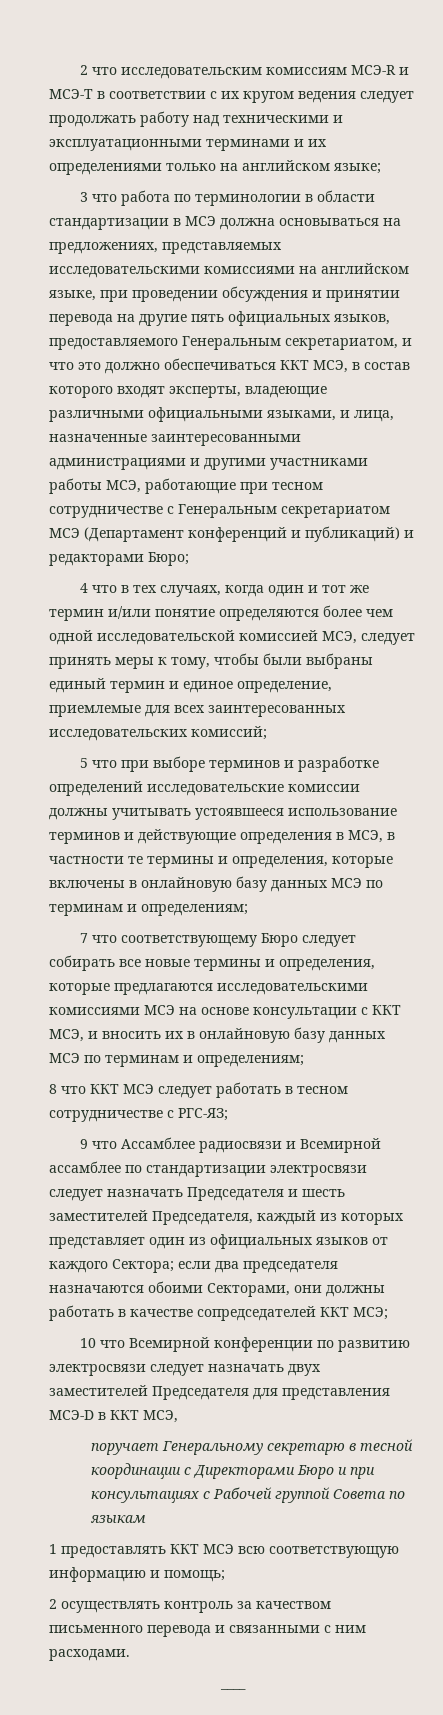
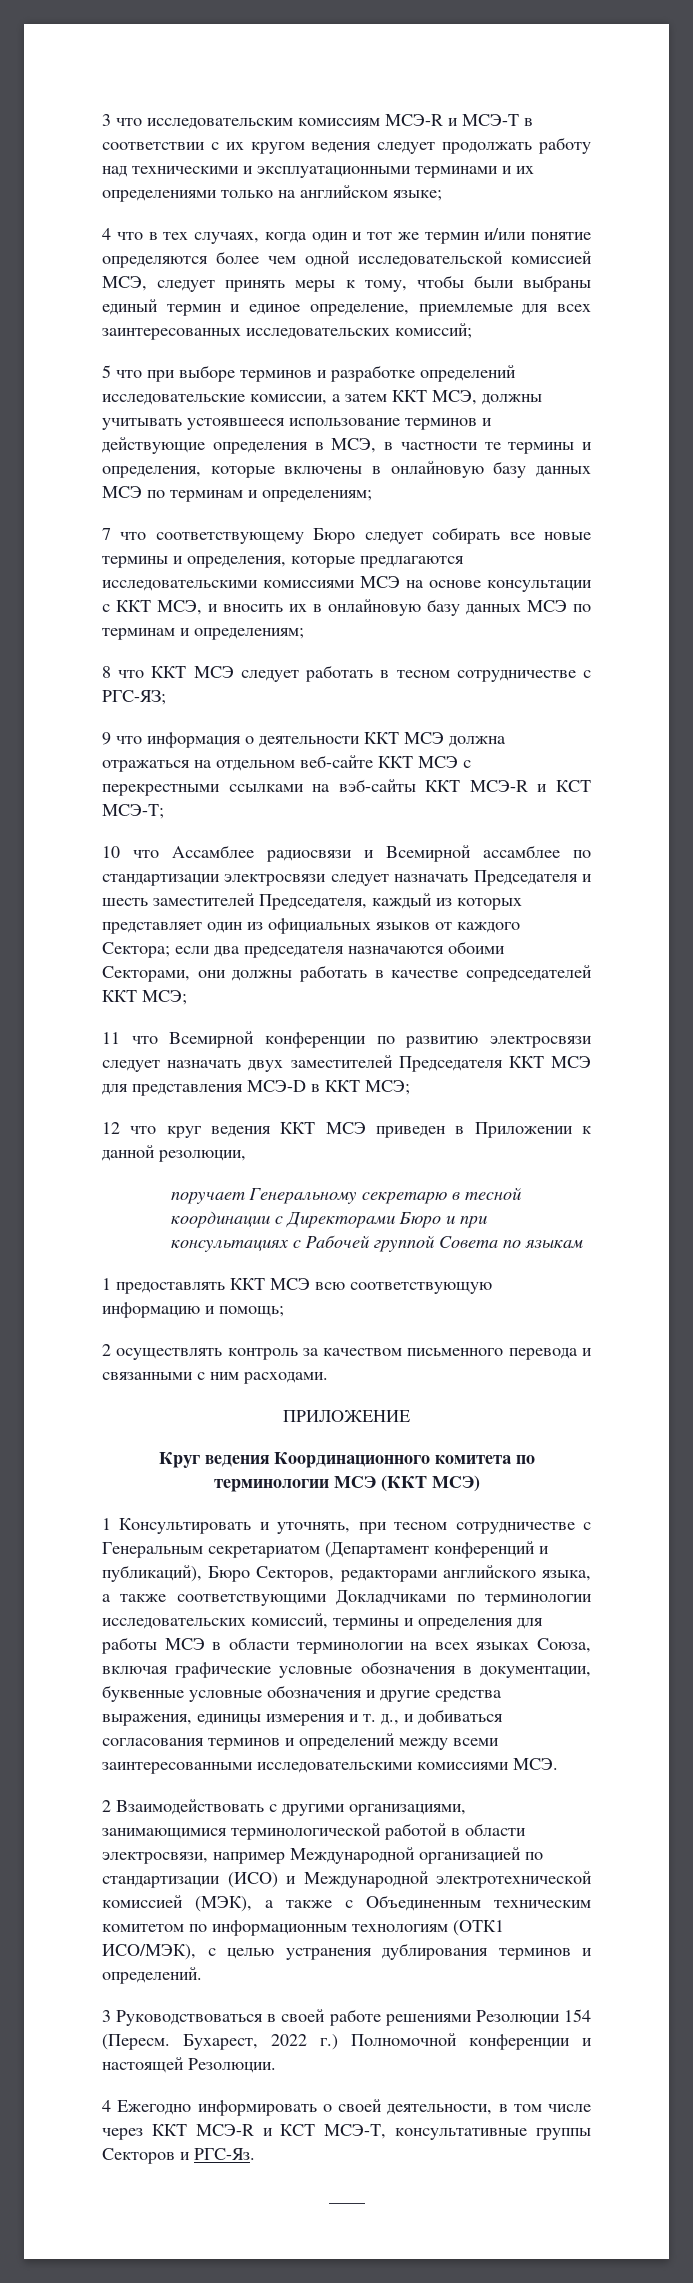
[80,65,89,75] 2 -> [102,114,111,126] 3
[80,190,376,206] [49,216,401,230] [49,242,282,254] [49,263,409,278] [49,286,400,302] [49,311,390,326] [49,336,412,350] [49,358,410,374] [49,386,327,398] [49,407,394,422] [49,434,301,446] [49,458,368,470] [49,478,323,494] [49,504,390,518] [49,526,414,542] [49,552,189,566] // 3 что работа по терминологии в области стандартизации в МСЭ должна основываться на предложениях, представляемых исследовательскими комиссиями на английском языке, при проведении обсуждения и принятии перевода на другие пять официальных языков, предоставляемого Генеральным секретариатом, и что это должно обеспечиваться ККТ МСЭ, в состав которого входят эксперты, владеющие различными официальными языками, и лица, назначенные заинтересованными администрациями и другими участниками работы МСЭ, работающие при тесном сотрудничестве с Генеральным секретариатом МСЭ (Департамент конференций и публикаций) и редакторами Бюро; -> (442, 195) none
[288,784,360,792] комиссии -> [250,390,477,405] комиссии, а затем ККТ МСЭ,
(118, 1145) none -> [147,732,506,748] [102,755,471,772] [102,779,591,796] [102,804,164,819] [102,846,159,858] информация о деятельности ККТ МСЭ должна отражаться на отдельном веб-сайте ККТ МСЭ с перекрестными ссылками на вэб-сайты ККТ МСЭ-R и КСТ МСЭ-Т; // 10 что
[80,1338,97,1348] 10 -> [102,1032,120,1044] 11
(249, 1393) none -> [508,1056,591,1068] ККТ МСЭ
[143,1410,178,1423] МСЭ, -> [365,1080,410,1095] [102,1122,591,1138] [102,1145,246,1162] МСЭ; // 12 что круг ведения ККТ МСЭ приведен в Приложении к данной резолюции,
(130, 1655) none -> [283,1410,410,1422] [158,1452,535,1468] [213,1475,480,1492] [102,1518,591,1534] [102,1541,549,1558] [102,1565,591,1582] [102,1590,592,1606] [102,1613,543,1630] [101,1637,591,1654] [102,1661,591,1678] [102,1685,502,1702] [102,1709,503,1726] [102,1733,499,1750] [102,1758,558,1774] [102,1799,466,1816] [102,1823,526,1840] [102,1847,543,1864] [102,1871,592,1888] [102,1895,591,1912] [102,1920,504,1936] [102,1943,592,1960] [102,1967,202,1984] [102,2009,591,2026] [102,2033,592,2050] [102,2057,276,2073] [102,2099,591,2116] [102,2124,591,2140] [102,2148,255,2164] // ПРИЛОЖЕНИЕ // Круг ведения Координационного комитета по терминологии МСЭ (ККТ МСЭ) // 1 Консультировать и уточнять, при тесном сотрудничестве с Генеральным секретариатом (Департамент конференций и публикаций), Бюро Секторов, редакторами английского языка, а также соответствующими Докладчиками по терминологии исследовательских комиссий, термины и определения для работы МСЭ в области терминологии на всех языках Союза, включая графические условные обозначения в документации, буквенные условные обозначения и другие средства выражения, единицы измерения и т. д., и добиваться согласования терминов и определений между всеми заинтересованными исследовательскими комиссиями МСЭ. // 2 Взаимодействовать с другими организациями, занимающимися терминологической работой в области электросвязи, например Международной организацией по стандартизации (ИСО) и Международной электротехнической комиссией (МЭК), а также с Объединенным техническим комитетом по информационным технологиям (ОТК1 ИСО/МЭК), с целью устранения дублирования терминов и определений. // 3 Руководствоваться в своей работе решениями Резолюции 154 (Пересм. Бухарест, 2022 г.) Полномочной конференции и настоящей Резолюции. // 4 Ежегодно информировать о своей деятельности, в том числе через ККТ МСЭ-R и КСТ МСЭ-Т, консультативные группы Секторов и РГС-Яз.

